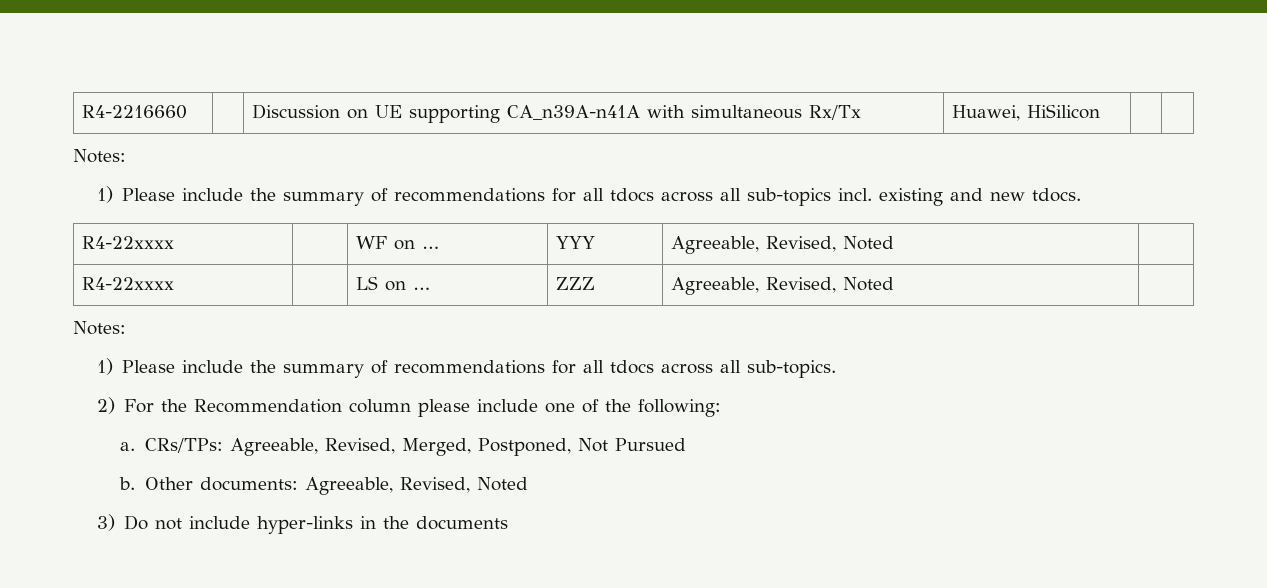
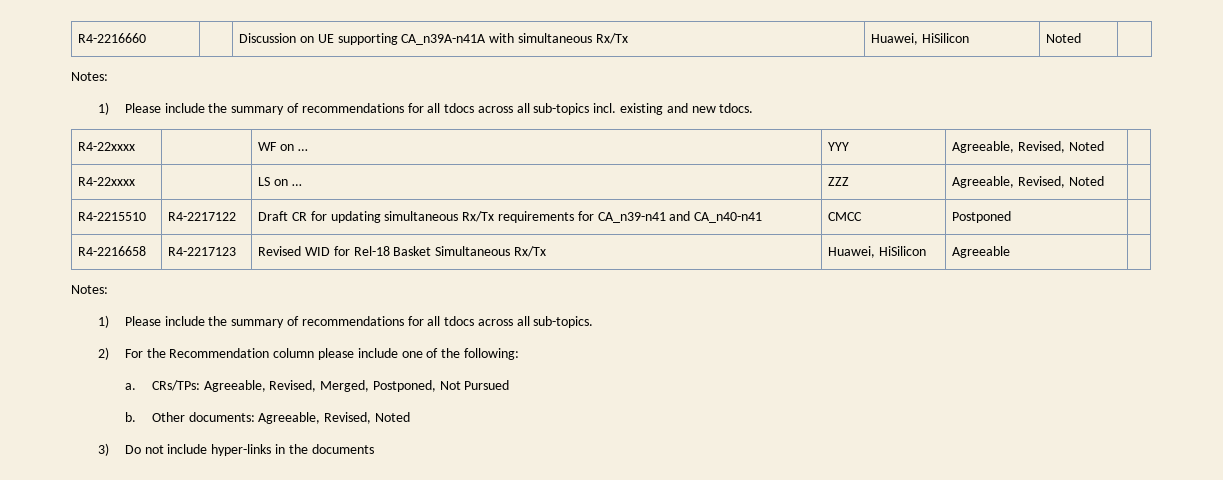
(1101, 111) none -> [1046,33,1082,43] Noted
(895, 284) none -> [78,212,147,221] [168,212,237,221] [258,211,763,223] [828,212,863,221] [952,211,1012,223] [78,246,147,256] [168,247,237,256] [258,246,547,257] [828,246,927,258] [952,246,1011,258] // R4-2215510 | R4-2217122 | Draft CR for updating simultaneous Rx/Tx requirements for CA_n39-n41 and CA_n40-n41 | CMCC | Postponed | // R4-2216658 | R4-2217123 | Revised WID for Rel-18 Basket Simultaneous Rx/Tx | Huawei, HiSilicon | Agreeable |

